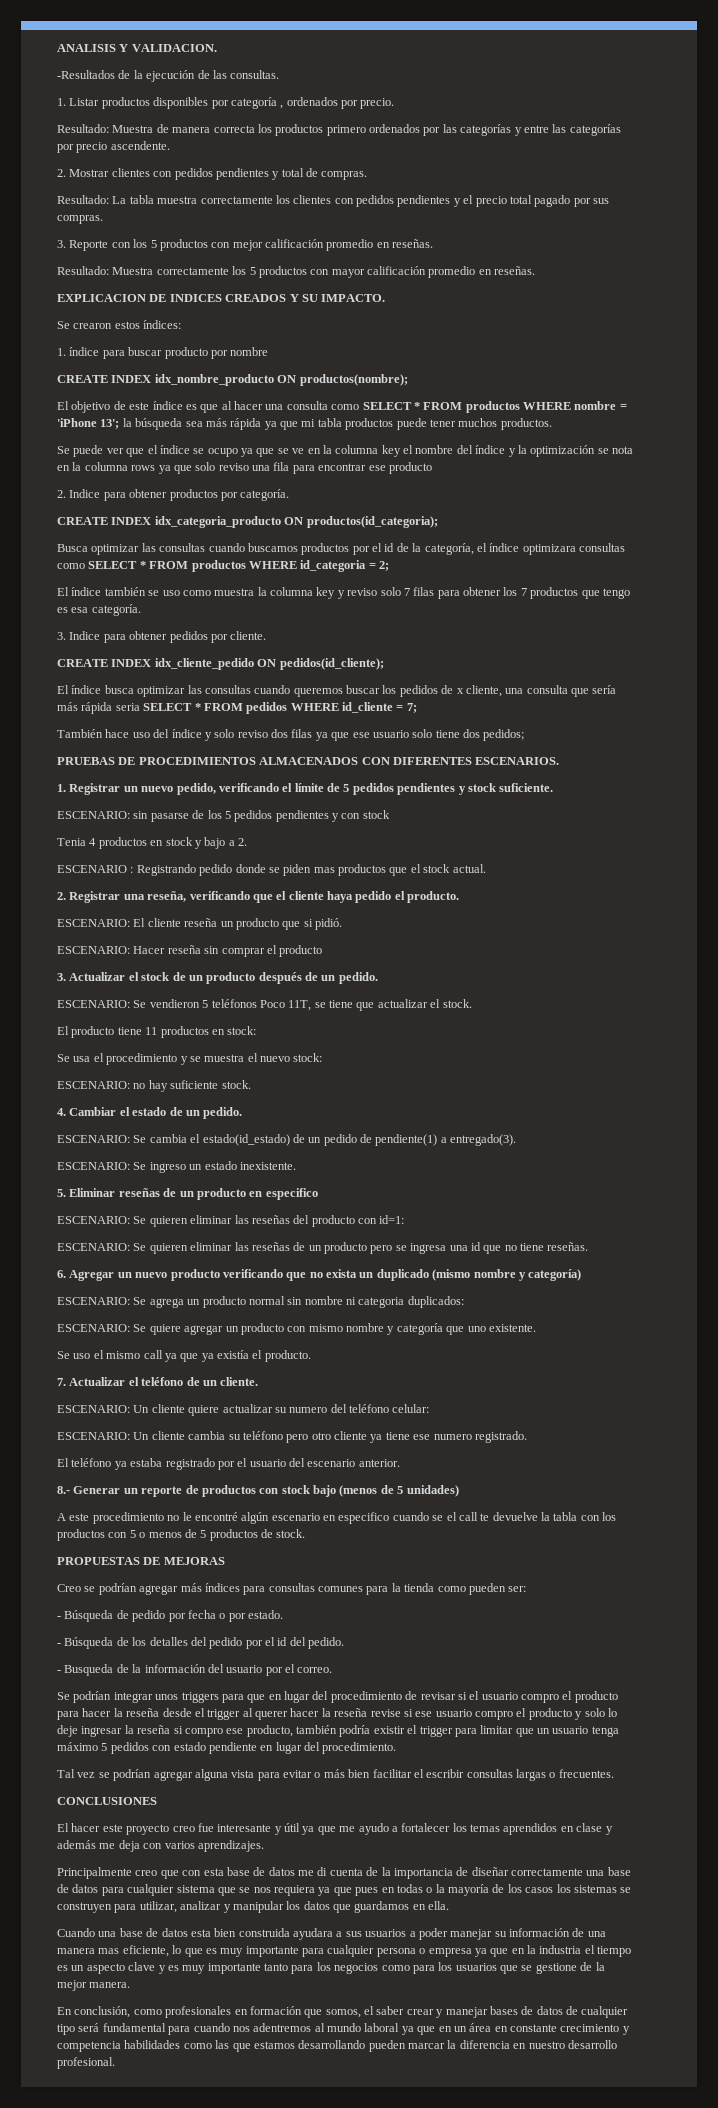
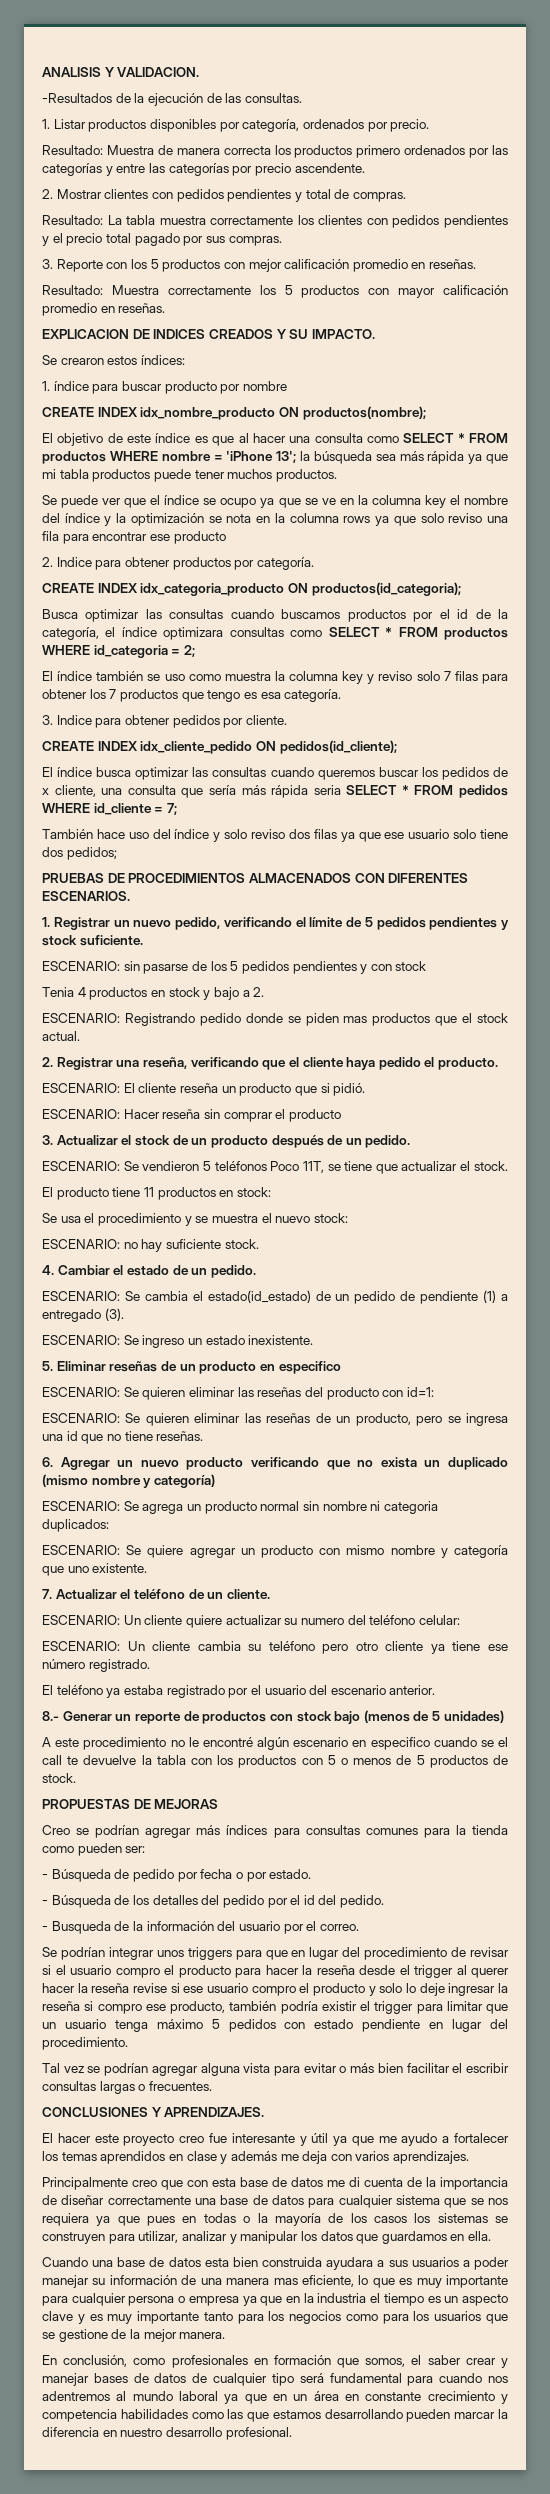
[230,97,284,109] categoría , -> [242,119,300,132] categoría,
[57,865,134,873] ESCENARIO : -> [42,1013,120,1023] ESCENARIO:
[375,1134,517,1146] pendiente(1) a entregado(3). -> [420,1290,509,1304] [42,1308,124,1322] pendiente (1) a entregado (3).
[324,1242,367,1254] producto -> [355,1413,411,1426] producto,
[57,1350,311,1362] // Se uso el mismo call ya que ya existía el producto. -> (148, 1568) none
[433,1434,472,1440] numero -> [42,1659,85,1669] número
(157, 1801) none -> [151,2107,265,2117] Y APRENDIZAJES.

